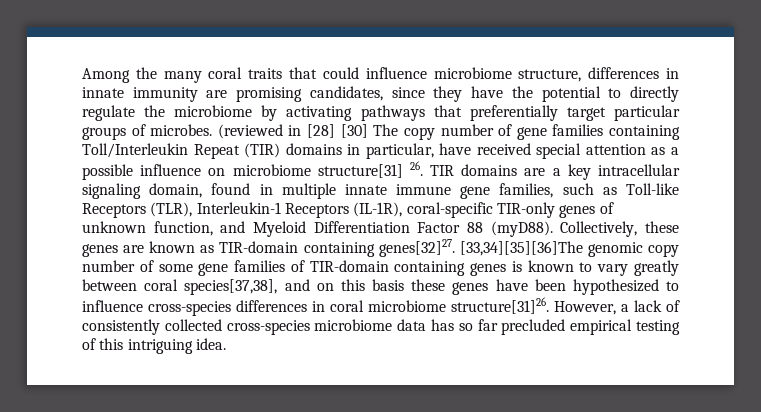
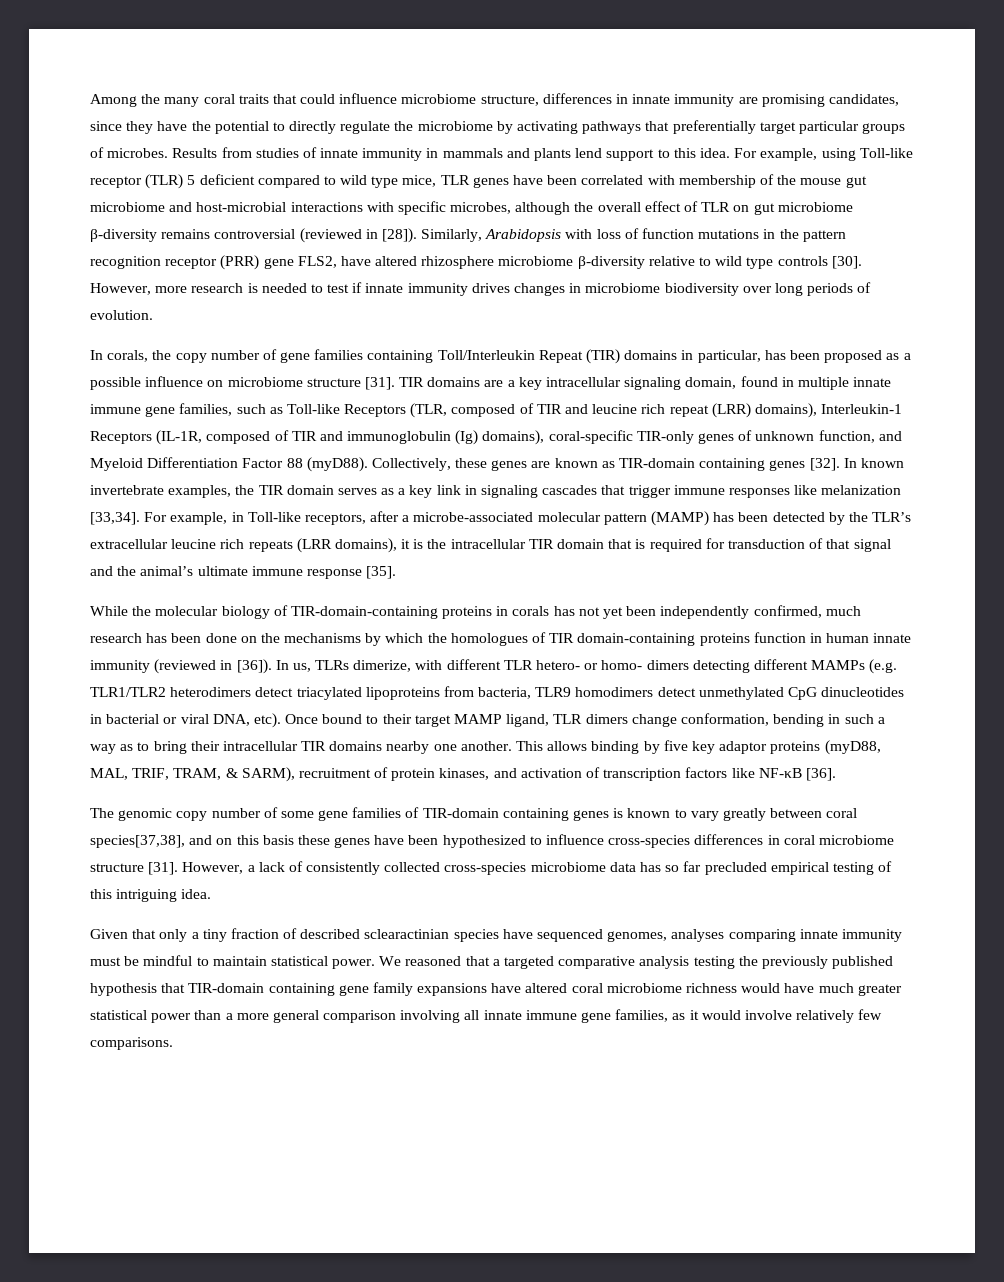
[217,124,399,139] (reviewed in [28] [30] The -> [172,147,913,161] [90,174,867,189] [90,201,853,215] [90,228,846,243] [90,255,862,270] [90,282,872,296] [90,310,153,320] [90,350,172,362] Results from studies of innate immunity in mammals and plants lend support to this idea. For example, using Toll-like receptor (TLR) 5 deficient compared to wild type mice, TLR genes have been correlated with membership of the mouse gut microbiome and host-microbial interactions with specific microbes, although the overall effect of TLR on gut microbiome β-diversity remains controversial (reviewed in [28]). Similarly, Arabidopsis with loss of function mutations in the pattern recognition receptor (PRR) gene FLS2, have altered rhizosphere microbiome β-diversity relative to wild type controls [30]. However, more research is needed to test if innate immunity drives changes in microbiome biodiversity over long periods of evolution. // In corals, the
[439,143,646,159] have received special attention -> [764,350,883,363] has been proposed
[317,161,423,178] structure[31] 26. -> [306,377,395,390] structure [31].
[150,202,403,218] (TLR), Interleukin-1 Receptors (IL-1R), -> [410,403,903,418] [90,430,545,445] (TLR, composed of TIR and leucine rich repeat (LRR) domains), Interleukin-1 Receptors (IL-1R, composed of TIR and immunoglobulin (Ig) domains),
[378,239,583,257] genes[32]27. [33,34][35][36]The -> [769,458,904,471] [90,485,902,498] [90,511,912,526] [90,538,891,553] [90,566,397,579] [90,605,861,619] [90,632,912,646] [90,659,898,674] [90,686,905,700] [90,713,885,728] [90,740,881,755] [90,767,836,782] [90,808,114,818] genes [32]. In known invertebrate examples, the TIR domain serves as a key link in signaling cascades that trigger immune responses like melanization [33,34]. For example, in Toll-like receptors, after a microbe-associated molecular pattern (MAMP) has been detected by the TLR’s extracellular leucine rich repeats (LRR domains), it is the intracellular TIR domain that is required for transduction of that signal and the animal’s ultimate immune response [35]. // While the molecular biology of TIR-domain-containing proteins in corals has not yet been independently confirmed, much research has been done on the mechanisms by which the homologues of TIR domain-containing proteins function in human innate immunity (reviewed in [36]). In us, TLRs dimerize, with different TLR hetero- or homo- dimers detecting different MAMPs (e.g. TLR1/TLR2 heterodimers detect triacylated lipoproteins from bacteria, TLR9 homodimers detect unmethylated CpG dinucleotides in bacterial or viral DNA, etc). Once bound to their target MAMP ligand, TLR dimers change conformation, bending in such a way as to bring their intracellular TIR domains nearby one another. This allows binding by five key adaptor proteins (myD88, MAL, TRIF, TRAM, & SARM), recruitment of protein kinases, and activation of transcription factors like NF-κB [36]. // The
[451,297,549,314] structure[31]26. -> [90,862,179,875] structure [31].
(226, 344) none -> [90,928,902,942] [90,955,894,969] [90,982,902,996] [90,1009,883,1023] [90,1037,173,1050] // Given that only a tiny fraction of described sclearactinian species have sequenced genomes, analyses comparing innate immunity must be mindful to maintain statistical power. We reasoned that a targeted comparative analysis testing the previously published hypothesis that TIR-domain containing gene family expansions have altered coral microbiome richness would have much greater statistical power than a more general comparison involving all innate immune gene families, as it would involve relatively few comparisons.

